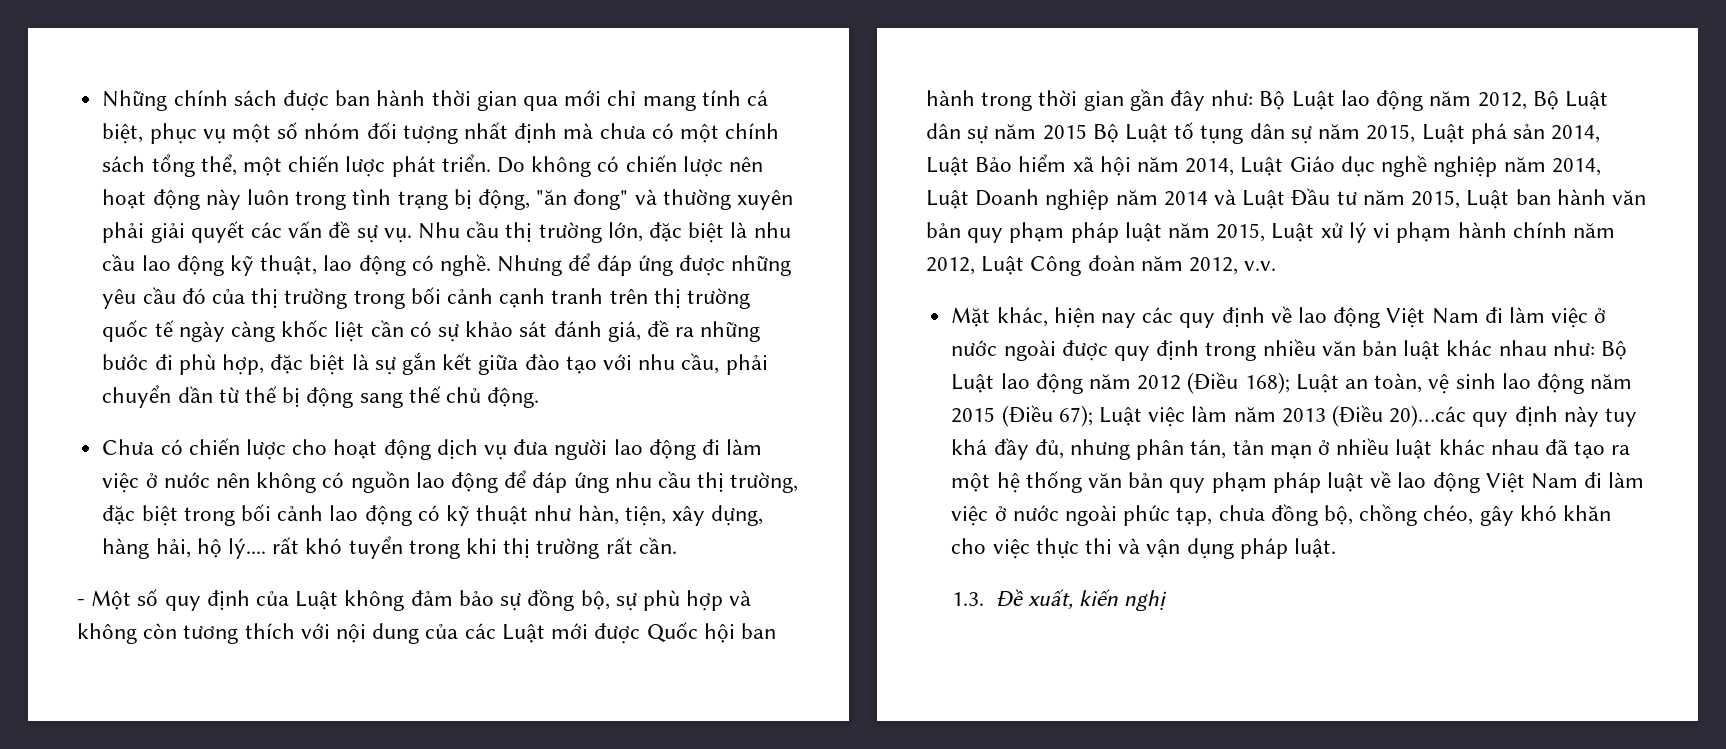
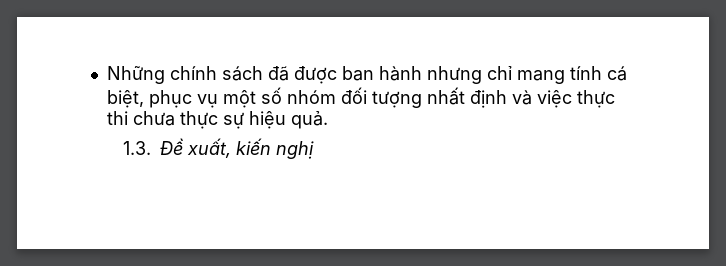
(277, 98) none -> [267,66,289,81] đã
[431,90,602,111] thời gian qua mới -> [426,66,482,84] nhưng
[563,123,780,143] [102,154,764,177] [102,189,794,210] [102,221,791,243] [102,253,792,276] [102,287,751,309] [102,320,761,342] [102,352,768,375] [102,385,540,408] [102,438,763,460] [102,470,799,493] [102,504,764,526] [102,536,677,559] [77,589,752,611] [77,622,776,644] [926,89,1608,111] [926,122,1601,144] [926,154,1601,177] [926,188,1646,210] [926,222,1615,243] [926,255,1277,276] [951,306,1607,328] [951,339,1628,361] [951,372,1633,394] [951,405,1638,427] [951,438,1631,460] [951,471,1645,493] [951,504,1612,526] [951,538,1336,559] mà chưa có một chính sách tổng thể, một chiến lược phát triển. Do không có chiến lược nên hoạt động này luôn trong tình trạng bị động, "ăn đong" và thường xuyên phải giải quyết các vấn đề sự vụ. Nhu cầu thị trường lớn, đặc biệt là nhu cầu lao động kỹ thuật, lao động có nghề. Nhưng để đáp ứng được những yêu cầu đó của thị trường trong bối cảnh cạnh tranh trên thị trường quốc tế ngày càng khốc liệt cần có sự khảo sát đánh giá, đề ra những bước đi phù hợp, đặc biệt là sự gắn kết giữa đào tạo với nhu cầu, phải chuyển dần từ thế bị động sang thế chủ động. // Chưa có chiến lược cho hoạt động dịch vụ đưa người lao động đi làm việc ở nước nên không có nguồn lao động để đáp ứng nhu cầu thị trường, đặc biệt trong bối cảnh lao động có kỹ thuật như hàn, tiện, xây dựng, hàng hải, hộ lý.... rất khó tuyển trong khi thị trường rất cần. // - Một số quy định của Luật không đảm bảo sự đồng bộ, sự phù hợp và không còn tương thích với nội dung của các Luật mới được Quốc hội ban hành trong thời gian gần đây như: Bộ Luật lao động năm 2012, Bộ Luật dân sự năm 2015 Bộ Luật tố tụng dân sự năm 2015, Luật phá sản 2014, Luật Bảo hiểm xã hội năm 2014, Luật Giáo dục nghề nghiệp năm 2014, Luật Doanh nghiệp năm 2014 và Luật Đầu tư năm 2015, Luật ban hành văn bản quy phạm pháp luật năm 2015, Luật xử lý vi phạm hành chính năm 2012, Luật Công đoàn năm 2012, v.v. // Mặt khác, hiện nay các quy định về lao động Việt Nam đi làm việc ở nước ngoài được quy định trong nhiều văn bản luật khác nhau như: Bộ Luật lao động năm 2012 (Điều 168); Luật an toàn, vệ sinh lao động năm 2015 (Điều 67); Luật việc làm năm 2013 (Điều 20)…các quy định này tuy khá đầy đủ, nhưng phân tán, tản mạn ở nhiều luật khác nhau đã tạo ra một hệ thống văn bản quy phạm pháp luật về lao động Việt Nam đi làm việc ở nước ngoài phức tạp, chưa đồng bộ, chồng chéo, gây khó khăn cho việc thực thi và vận dụng pháp luật. -> [511,90,615,108] [106,111,328,129] và việc thực thi chưa thực sự hiệu quả.

